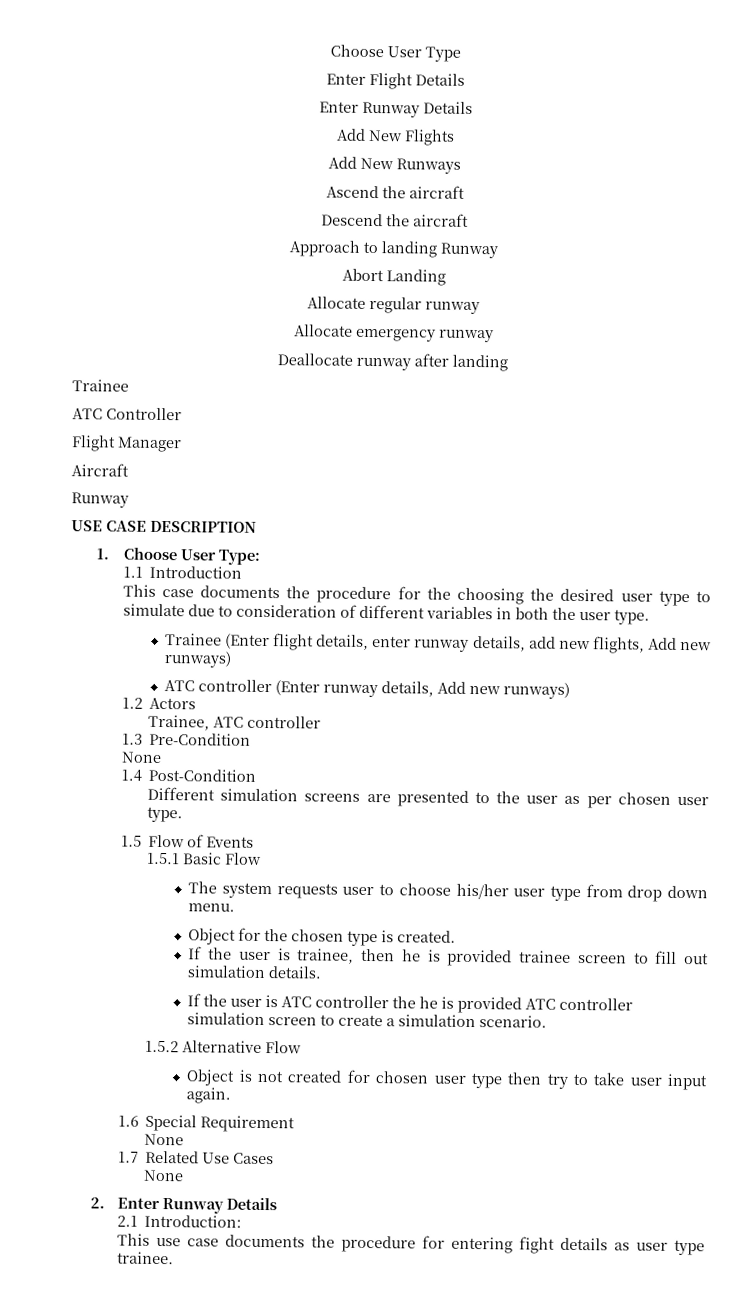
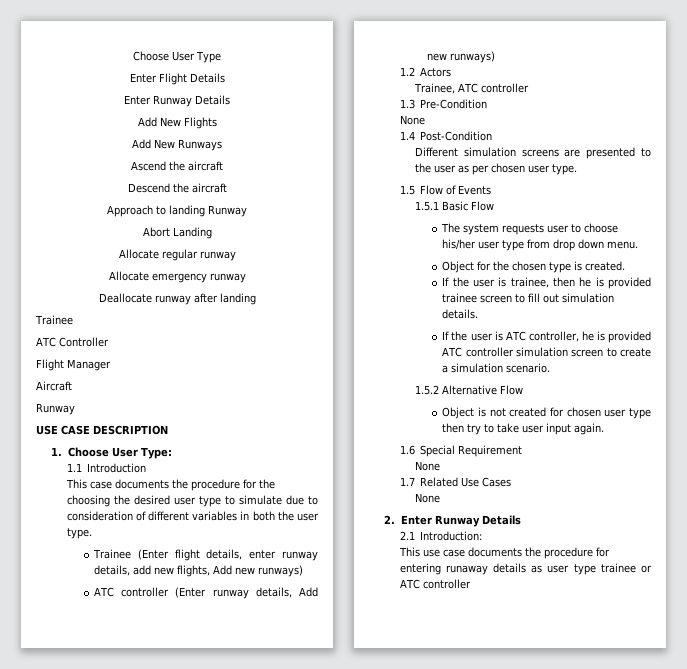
[315,995,417,1009] controller the -> [528,331,579,342] controller,
[518,1236,555,1254] fight -> [445,565,488,575] runaway
[116,1251,174,1265] trainee. -> [600,563,652,573] [399,579,471,589] trainee or ATC controller

